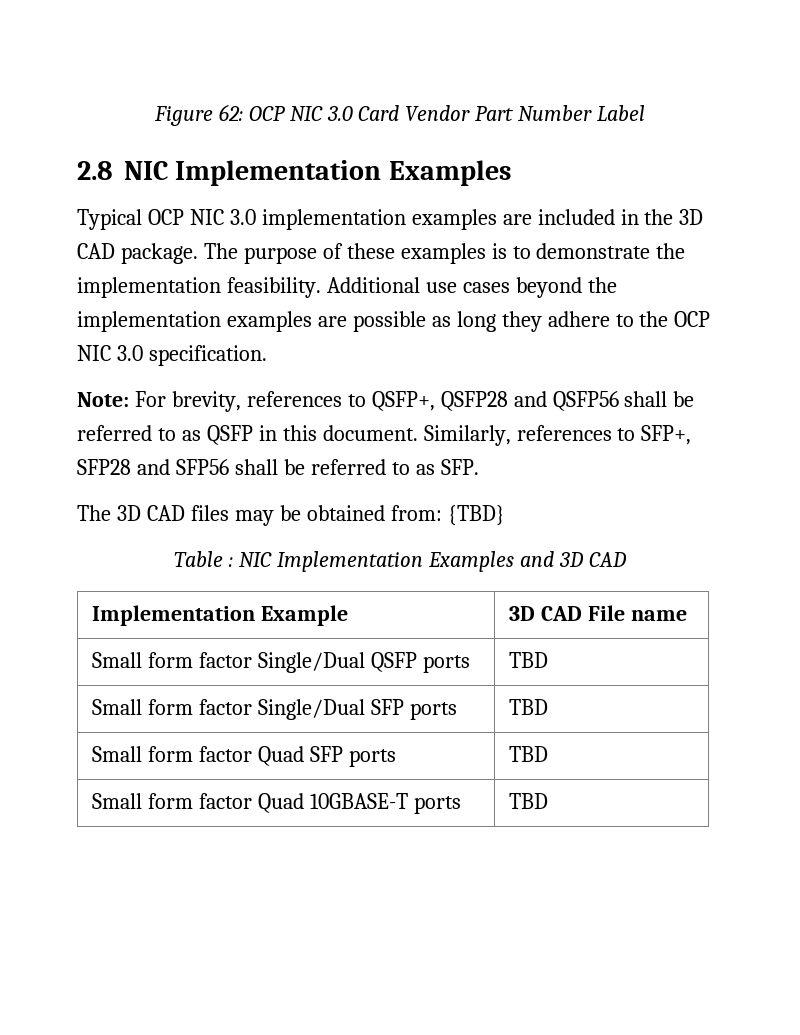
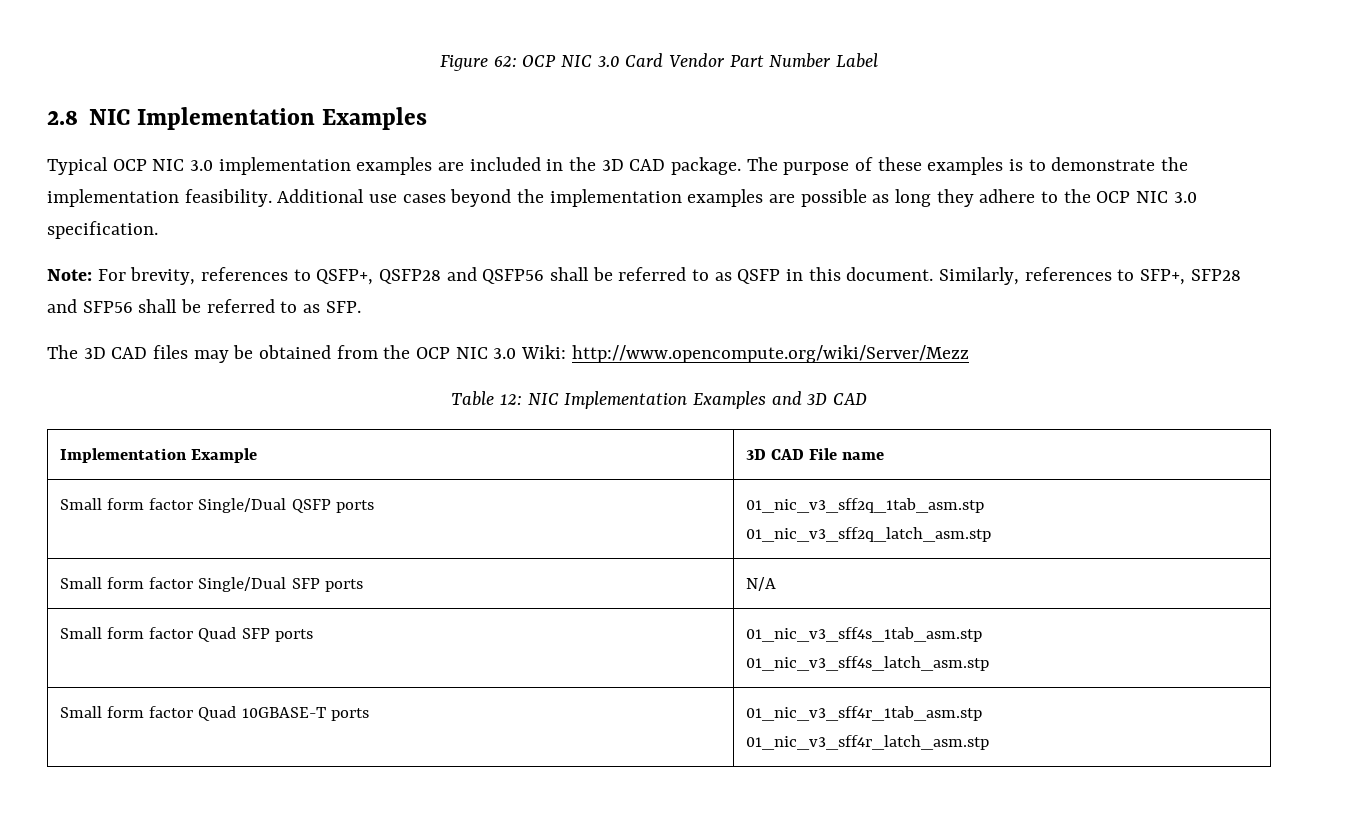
[390,505,505,526] from: {TBD} -> [336,345,969,363] from the OCP NIC 3.0 Wiki: http://www.opencompute.org/wiki/Server/Mezz
[229,557,234,567] : -> [499,394,522,405] 12:
[508,652,548,668] TBD -> [746,498,985,513] [746,527,992,542] 01_nic_v3_sff2q_1tab_asm.stp // 01_nic_v3_sff2q_latch_asm.stp
[508,699,548,715] TBD -> [746,577,777,591] N/A
[508,746,548,762] TBD -> [746,627,983,642] [746,656,990,671] 01_nic_v3_sff4s_1tab_asm.stp // 01_nic_v3_sff4s_latch_asm.stp
[508,793,548,809] TBD -> [746,706,983,721] [746,735,990,750] 01_nic_v3_sff4r_1tab_asm.stp // 01_nic_v3_sff4r_latch_asm.stp

